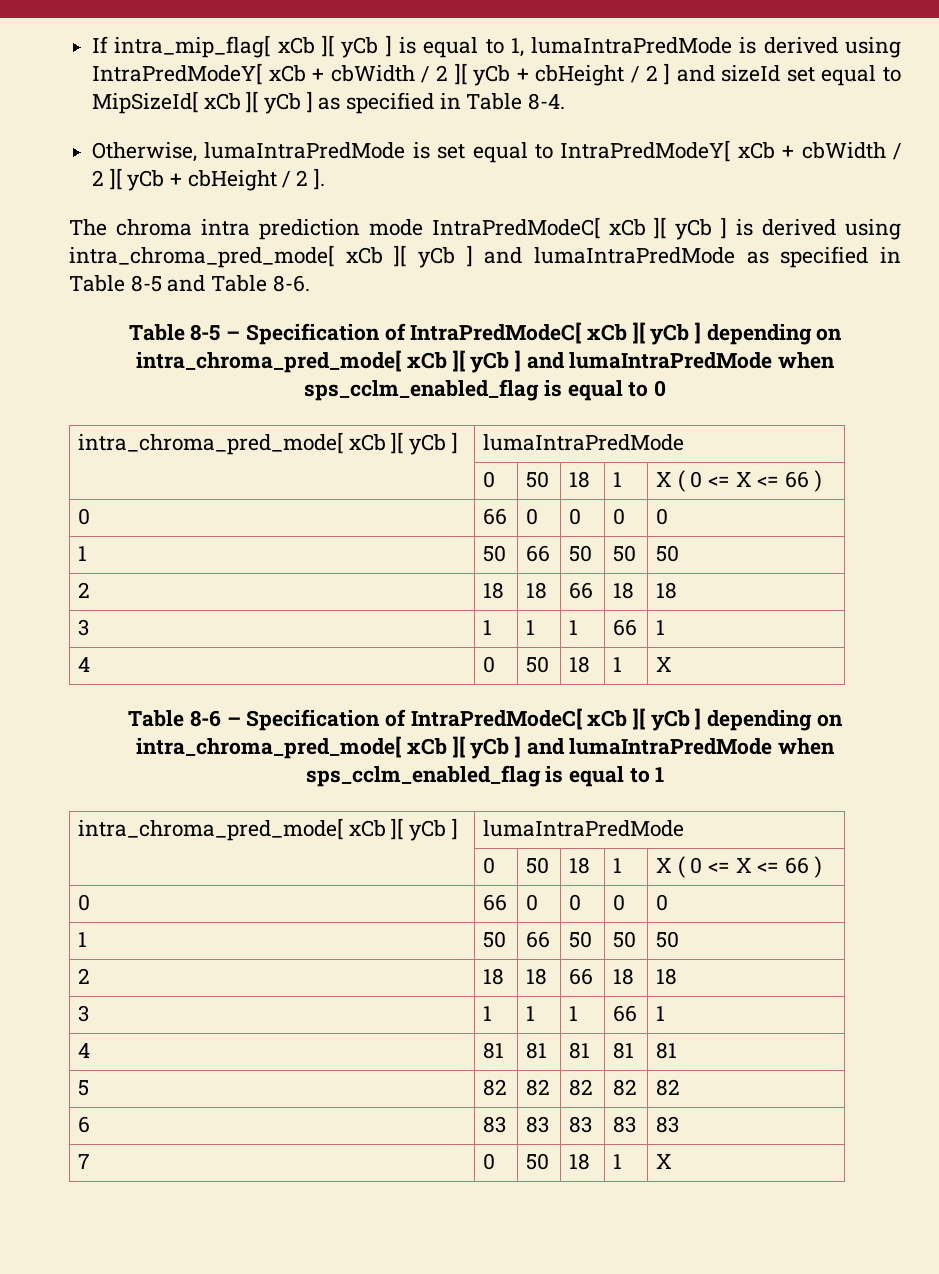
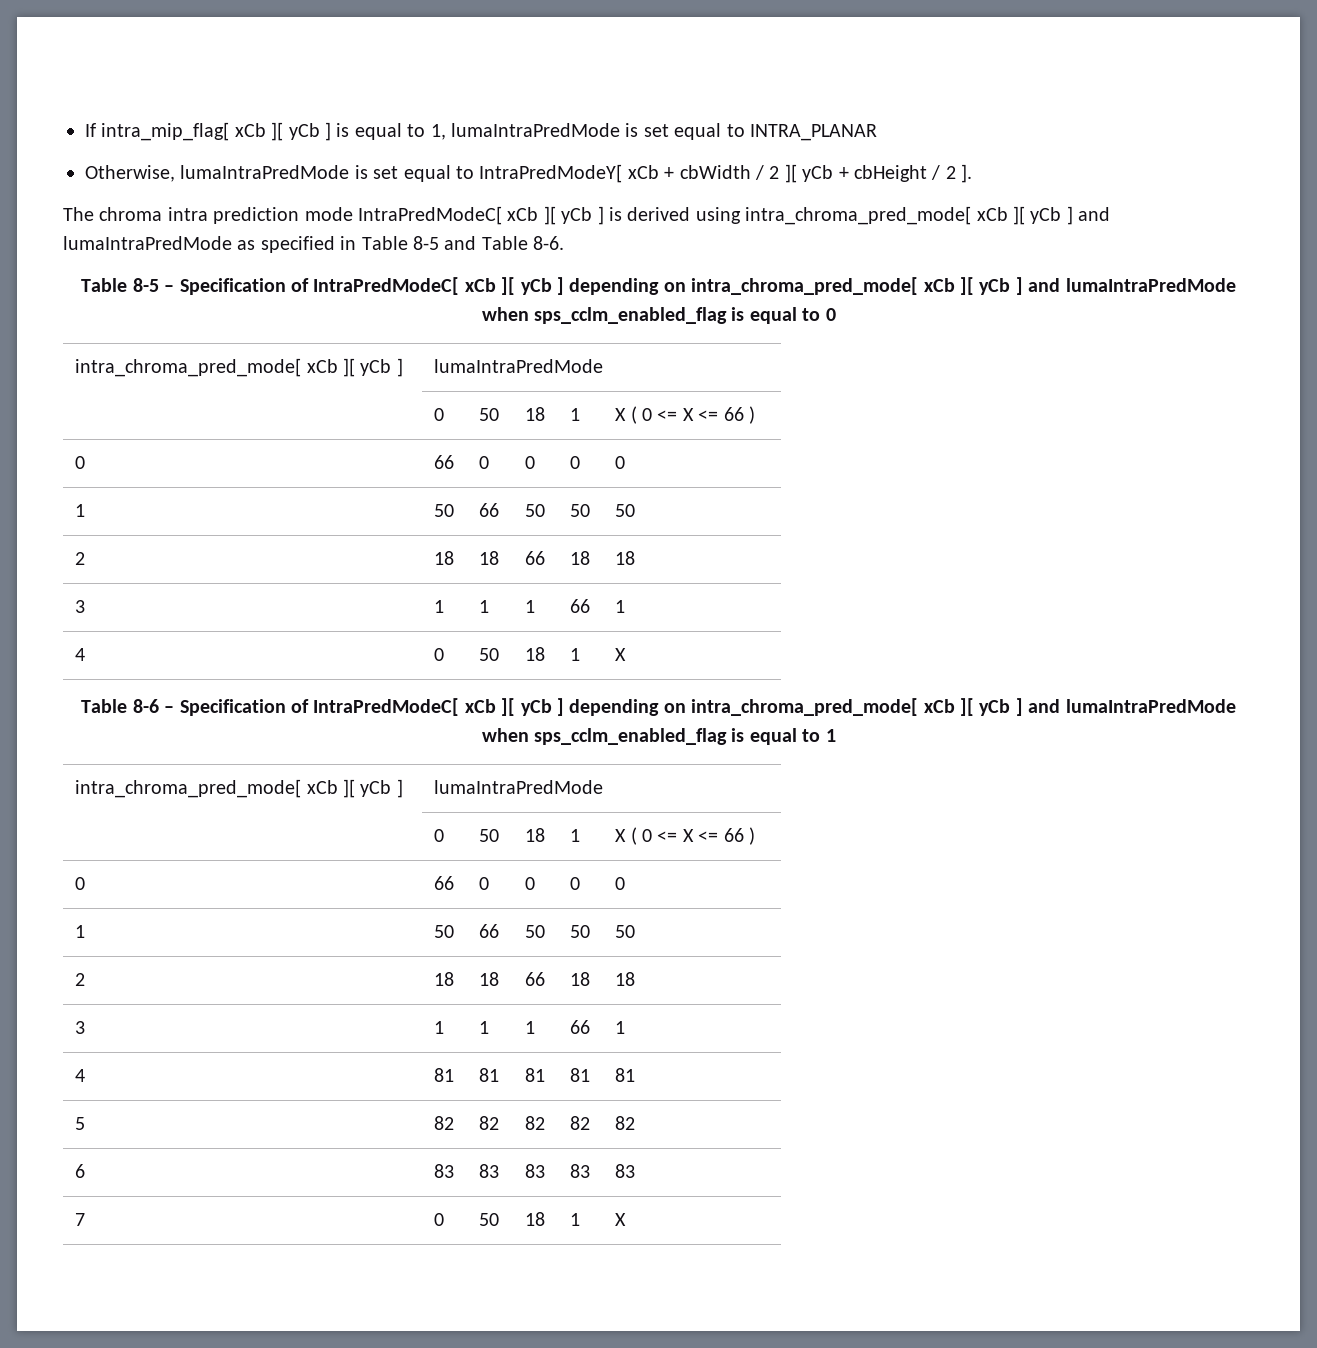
[763,37,901,58] [92,63,902,86] [92,91,566,114] derived using IntraPredModeY[ xCb + cbWidth / 2 ][ yCb + cbHeight / 2 ] and sizeId set equal to MipSizeId[ xCb ][ yCb ] as specified in Table 8-4. -> [643,123,877,141] set equal to INTRA_PLANAR

